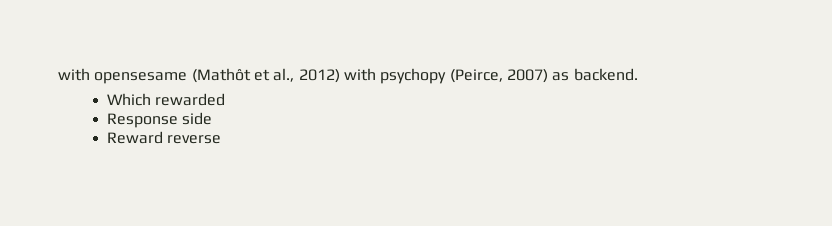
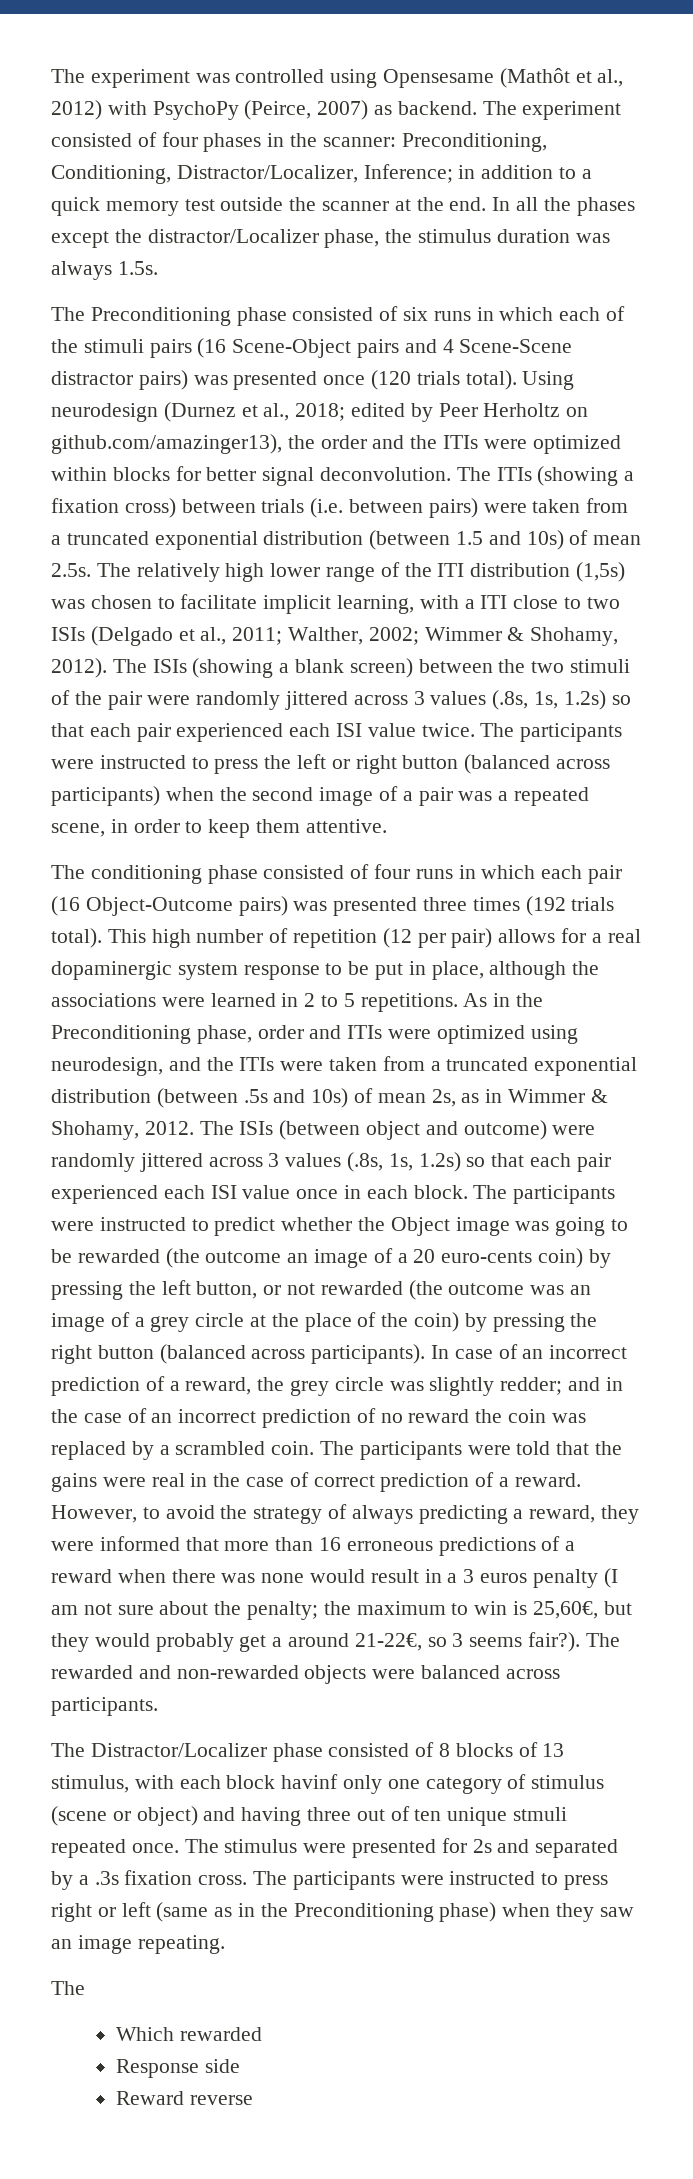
[58,68,188,84] with opensesame -> [51,69,495,88] The experiment was controlled using Opensesame
[380,68,447,84] psychopy -> [152,101,239,120] PsychoPy
(638, 74) none -> [482,101,622,120] [51,132,547,152] [51,164,592,184] [51,197,635,216] [51,229,610,248] [51,261,158,280] [51,306,626,326] [51,338,573,358] [51,370,575,390] [51,402,589,422] [51,434,621,454] [51,466,635,486] [51,498,629,518] [51,530,642,550] [51,562,626,582] [51,594,620,614] [51,626,619,646] [51,658,631,678] [51,690,631,710] [51,723,623,742] [51,754,611,774] [51,786,590,806] [51,819,387,838] [51,864,623,884] [51,896,615,916] [51,928,641,948] [51,961,600,980] [51,993,544,1012] [51,1025,578,1044] [51,1056,638,1076] [51,1088,608,1108] [51,1120,596,1140] [51,1152,611,1172] [51,1185,616,1204] [51,1217,629,1236] [51,1248,611,1268] [51,1280,592,1300] [51,1312,598,1332] [51,1344,628,1364] [51,1376,623,1396] [51,1408,586,1428] [51,1441,623,1460] [51,1472,581,1492] [51,1504,640,1524] [51,1536,576,1556] [51,1568,618,1588] [51,1601,632,1620] [51,1632,620,1652] [51,1665,560,1684] [51,1697,158,1716] [51,1742,565,1762] [51,1774,605,1794] [51,1806,568,1826] [51,1838,619,1858] [51,1870,609,1890] [51,1902,634,1922] [51,1935,225,1954] [51,1981,85,1995] The experiment consisted of four phases in the scanner: Preconditioning, Conditioning, Distractor/Localizer, Inference; in addition to a quick memory test outside the scanner at the end. In all the phases except the distractor/Localizer phase, the stimulus duration was always 1.5s. // The Preconditioning phase consisted of six runs in which each of the stimuli pairs (16 Scene-Object pairs and 4 Scene-Scene distractor pairs) was presented once (120 trials total). Using neurodesign (Durnez et al., 2018; edited by Peer Herholtz on github.com/amazinger13), the order and the ITIs were optimized within blocks for better signal deconvolution. The ITIs (showing a fixation cross) between trials (i.e. between pairs) were taken from a truncated exponential distribution (between 1.5 and 10s) of mean 2.5s. The relatively high lower range of the ITI distribution (1,5s) was chosen to facilitate implicit learning, with a ITI close to two ISIs (Delgado et al., 2011; Walther, 2002; Wimmer & Shohamy, 2012). The ISIs (showing a blank screen) between the two stimuli of the pair were randomly jittered across 3 values (.8s, 1s, 1.2s) so that each pair experienced each ISI value twice. The participants were instructed to press the left or right button (balanced across participants) when the second image of a pair was a repeated scene, in order to keep them attentive. // The conditioning phase consisted of four runs in which each pair (16 Object-Outcome pairs) was presented three times (192 trials total). This high number of repetition (12 per pair) allows for a real dopaminergic system response to be put in place, although the associations were learned in 2 to 5 repetitions. As in the Preconditioning phase, order and ITIs were optimized using neurodesign, and the ITIs were taken from a truncated exponential distribution (between .5s and 10s) of mean 2s, as in Wimmer & Shohamy, 2012. The ISIs (between object and outcome) were randomly jittered across 3 values (.8s, 1s, 1.2s) so that each pair experienced each ISI value once in each block. The participants were instructed to predict whether the Object image was going to be rewarded (the outcome an image of a 20 euro-cents coin) by pressing the left button, or not rewarded (the outcome was an image of a grey circle at the place of the coin) by pressing the right button (balanced across participants). In case of an incorrect prediction of a reward, the grey circle was slightly redder; and in the case of an incorrect prediction of no reward the coin was replaced by a scrambled coin. The participants were told that the gains were real in the case of correct prediction of a reward. However, to avoid the strategy of always predicting a reward, they were informed that more than 16 erroneous predictions of a reward when there was none would result in a 3 euros penalty (I am not sure about the penalty; the maximum to win is 25,60€, but they would probably get a around 21-22€, so 3 seems fair?). The rewarded and non-rewarded objects were balanced across participants. // The Distractor/Localizer phase consisted of 8 blocks of 13 stimulus, with each block havinf only one category of stimulus (scene or object) and having three out of ten unique stmuli repeated once. The stimulus were presented for 2s and separated by a .3s fixation cross. The participants were instructed to press right or left (same as in the Preconditioning phase) when they saw an image repeating. // The

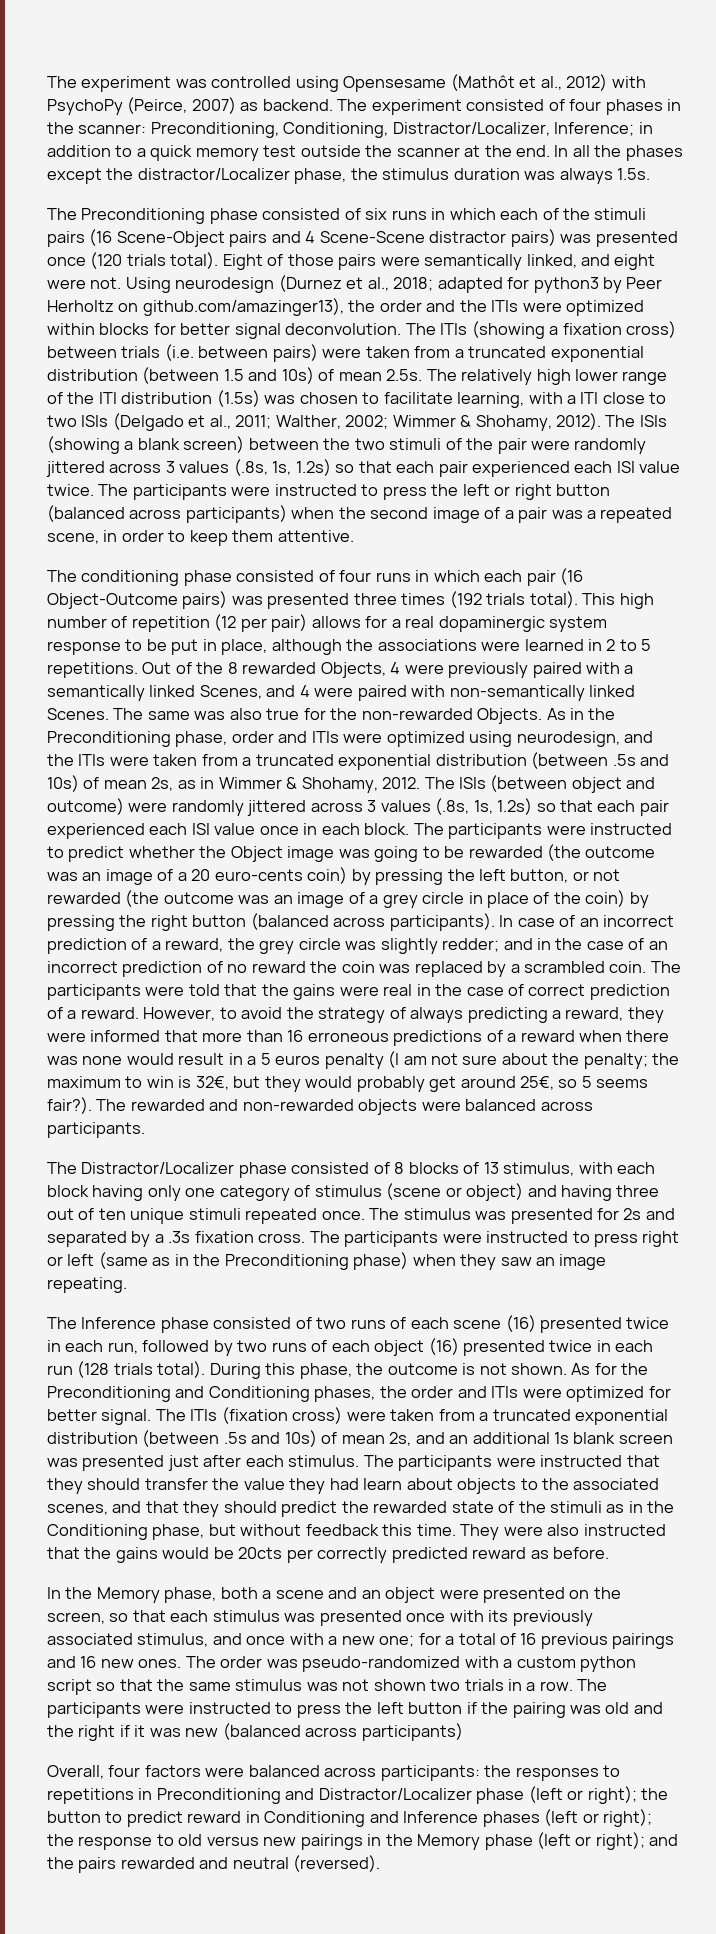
(517, 380) none -> [222,254,656,270] [47,277,122,289] Eight of those pairs were semantically linked, and eight were not.
[351,403,406,417] edited -> [437,277,599,293] adapted for python3
[576,562,626,582] (1,5s) -> [216,390,260,407] (1.5s)
[263,595,332,614] implicit -> (453, 398) none
(458, 1002) none -> [142,662,634,678] [47,685,636,701] [47,708,543,724] Out of the 8 rewarded Objects, 4 were previously paired with a semantically linked Scenes, and 4 were paired with non-semantically linked Scenes. The same was also true for the non-rewarded Objects.
(282, 1257) none -> [47,872,78,881] was
[250,1313,299,1327] at the -> [468,892,483,904] in
[463,1569,475,1583] 3 -> [260,1053,271,1065] 5
[532,1601,598,1619] 25,60€, -> [195,1076,229,1090] 32€,
[272,1633,464,1651] a around 21-22€, so 3 -> [460,1076,592,1090] around 25€, so 5
[281,1774,339,1789] havinf -> [92,1185,144,1201] having
[513,1807,568,1821] stmuli -> [188,1208,241,1220] stimuli
[303,1843,347,1853] were -> [475,1211,507,1220] was
[116,2027,263,2041] [116,2059,241,2078] [116,2091,254,2105] // Which rewarded // Response side // Reward reverse -> [81,1315,670,1333] [47,1338,654,1356] [47,1361,649,1379] [47,1386,671,1402] [47,1407,669,1425] [47,1430,673,1447] [47,1455,660,1471] [47,1478,660,1494] [47,1501,675,1517] [47,1524,666,1540] [47,1547,610,1563] [47,1587,621,1603] [47,1610,593,1626] [47,1633,675,1649] [47,1656,637,1672] [47,1679,608,1695] [47,1702,663,1718] [47,1723,463,1741] [47,1765,621,1781] [47,1786,669,1804] [47,1809,653,1827] [47,1832,679,1850] [47,1855,381,1873] Inference phase consisted of two runs of each scene (16) presented twice in each run, followed by two runs of each object (16) presented twice in each run (128 trials total). During this phase, the outcome is not shown. As for the Preconditioning and Conditioning phases, the order and ITIs were optimized for better signal. The ITIs (fixation cross) were taken from a truncated exponential distribution (between .5s and 10s) of mean 2s, and an additional 1s blank screen was presented just after each stimulus. The participants were instructed that they should transfer the value they had learn about objects to the associated scenes, and that they should predict the rewarded state of the stimuli as in the Conditioning phase, but without feedback this time. They were also instructed that the gains would be 20cts per correctly predicted reward as before. // In the Memory phase, both a scene and an object were presented on the screen, so that each stimulus was presented once with its previously associated stimulus, and once with a new one; for a total of 16 previous pairings and 16 new ones. The order was pseudo-randomized with a custom python script so that the same stimulus was not shown two trials in a row. The participants were instructed to press the left button if the pairing was old and the right if it was new (balanced across participants) // Overall, four factors were balanced across participants: the responses to repetitions in Preconditioning and Distractor/Localizer phase (left or right); the button to predict reward in Conditioning and Inference phases (left or right); the response to old versus new pairings in the Memory phase (left or right); and the pairs rewarded and neutral (reversed).

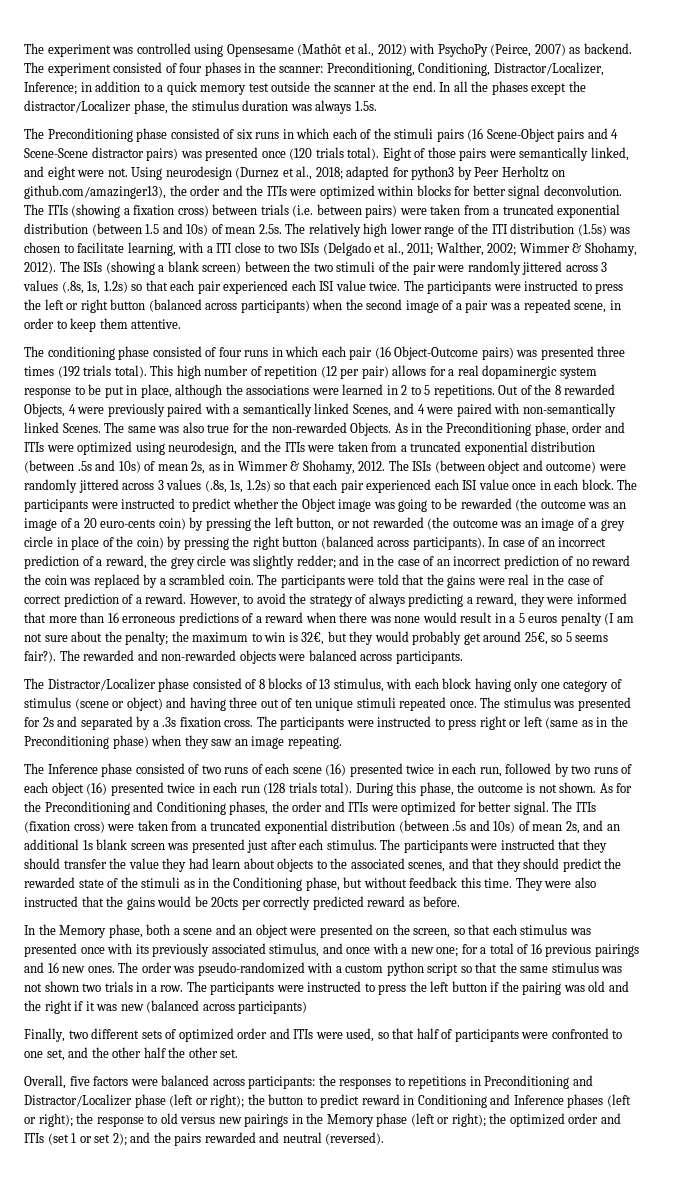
(463, 1732) none -> [24,1028,623,1042] [24,1047,239,1061] // Finally, two different sets of optimized order and ITIs were used, so that half of participants were confronted to one set, and the other half the other set.
[108,1765,141,1777] four -> [69,1076,90,1086] five
(645, 1841) none -> [489,1113,621,1127] [24,1133,127,1146] the optimized order and ITIs (set 1 or set 2);

